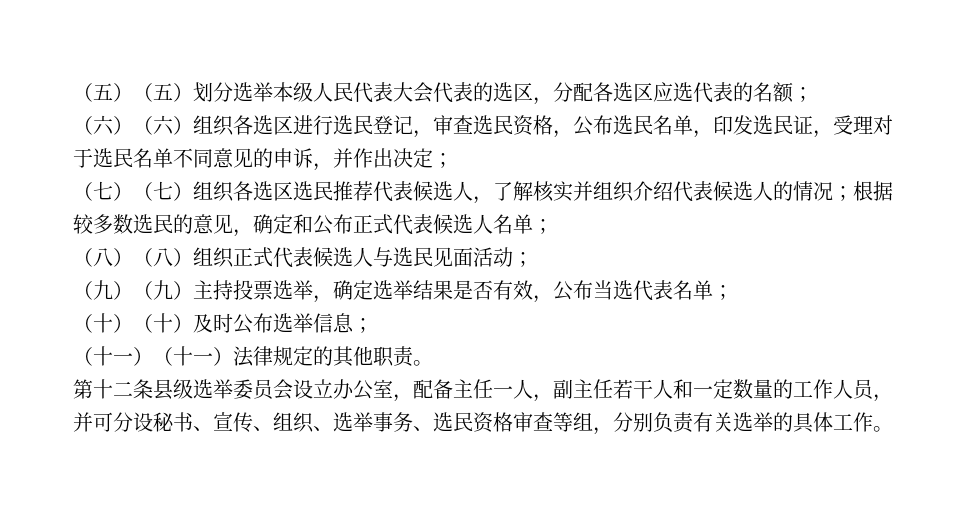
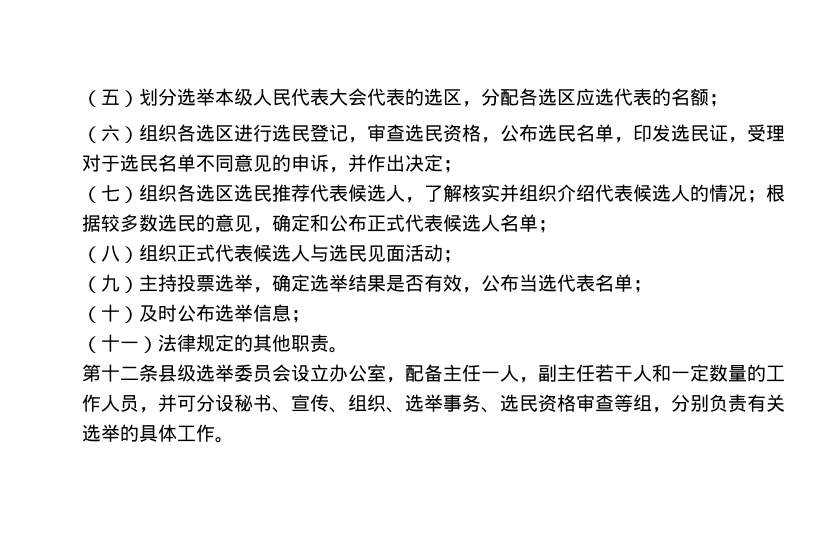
[73,83,193,102] （五）（五） -> [82,89,139,107] （五）
[133,115,193,135] （六） -> (139, 134) none
[133,181,193,201] （七） -> (139, 194) none
[133,248,193,267] （八） -> (139, 254) none
[133,280,193,300] （九） -> (139, 284) none
[133,313,193,333] （十） -> (139, 314) none
[153,346,233,366] （十一） -> (158, 344) none

